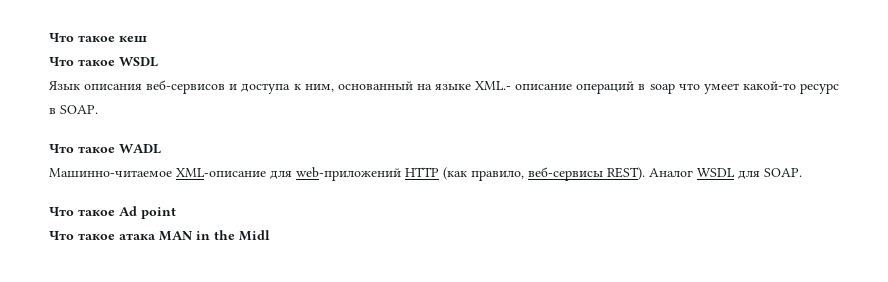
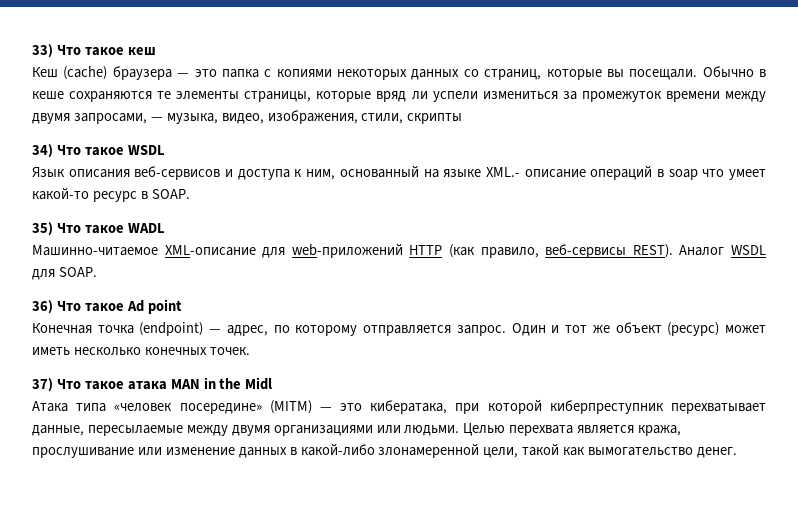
(49, 37) none -> [32,44,53,58] 33)
(147, 39) none -> [32,66,766,80] [32,91,767,102] [32,110,463,124] [32,144,53,158] Кеш (cache) браузера — это папка с копиями некоторых данных со страниц, которые вы посещали. Обычно в кеше сохраняются те элементы страницы, которые вряд ли успели измениться за промежуток времени между двумя запросами, — музыка, видео, изображения, стили, скрипты // 34)
(98, 109) none -> [32,222,53,236] 35)
(802, 172) none -> [32,300,53,314] 36)
(176, 213) none -> [32,322,767,336] [32,347,250,356] [32,378,53,392] Конечная точка (endpoint) — адрес, по которому отправляется запрос. Один и тот же объект (ресурс) может иметь несколько конечных точек. // 37)
(270, 235) none -> [32,399,766,414] [32,423,682,436] [32,443,738,458] // Атака типа «человек посередине» (MITM) — это кибератака, при которой киберпреступник перехватывает данные, пересылаемые между двумя организациями или людьми. Целью перехвата является кража, прослушивание или изменение данных в какой-либо злонамеренной цели, такой как вымогательство денег.

